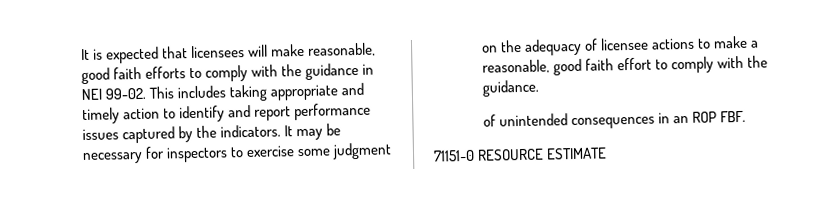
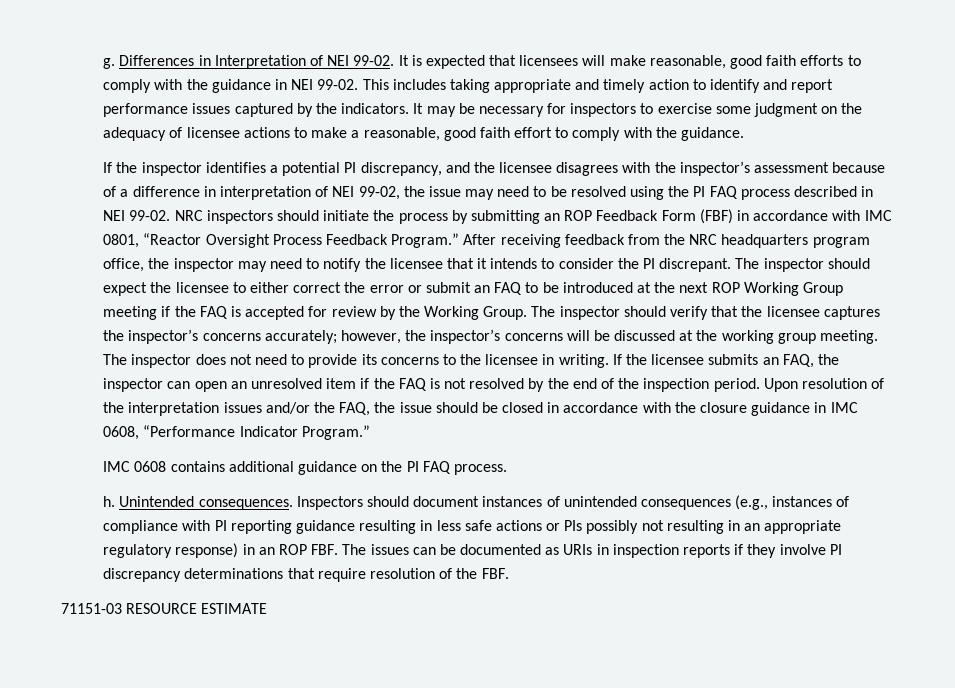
(80, 54) none -> [103,55,395,69] g. Differences in Interpretation of NEI 99-02.
[482,110,746,130] [433,149,475,162] of unintended consequences in an ROP FBF. // 71151-0 -> [103,161,886,176] [103,186,874,200] [103,209,892,224] [103,233,870,248] [103,258,870,272] [103,282,843,296] [103,306,880,320] [103,329,878,344] [103,354,839,368] [103,378,885,392] [103,402,858,416] [103,425,370,440] [103,461,507,475] [103,495,850,510] [103,520,842,534] [103,543,842,558] [103,568,509,582] [61,603,122,614] If the inspector identifies a potential PI discrepancy, and the licensee disagrees with the inspector’s assessment because of a difference in interpretation of NEI 99-02, the issue may need to be resolved using the PI FAQ process described in NEI 99-02. NRC inspectors should initiate the process by submitting an ROP Feedback Form (FBF) in accordance with IMC 0801, “Reactor Oversight Process Feedback Program.” After receiving feedback from the NRC headquarters program office, the inspector may need to notify the licensee that it intends to consider the PI discrepant. The inspector should expect the licensee to either correct the error or submit an FAQ to be introduced at the next ROP Working Group meeting if the FAQ is accepted for review by the Working Group. The inspector should verify that the licensee captures the inspector’s concerns accurately; however, the inspector’s concerns will be discussed at the working group meeting. The inspector does not need to provide its concerns to the licensee in writing. If the licensee submits an FAQ, the inspector can open an unresolved item if the FAQ is not resolved by the end of the inspection period. Upon resolution of the interpretation issues and/or the FAQ, the issue should be closed in accordance with the closure guidance in IMC 0608, “Performance Indicator Program.” // IMC 0608 contains additional guidance on the PI FAQ process. // h. Unintended consequences. Inspectors should document instances of unintended consequences (e.g., instances of compliance with PI reporting guidance resulting in less safe actions or PIs possibly not resulting in an appropriate regulatory response) in an ROP FBF. The issues can be documented as URIs in inspection reports if they involve PI discrepancy determinations that require resolution of the FBF. // 71151-03

